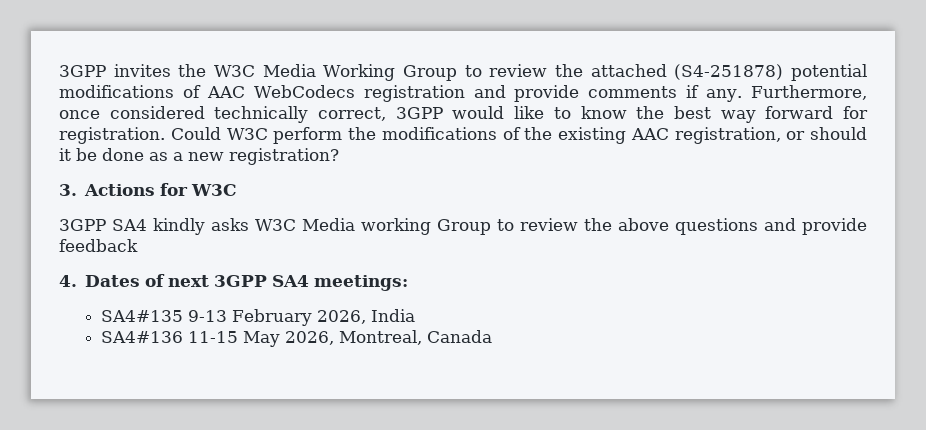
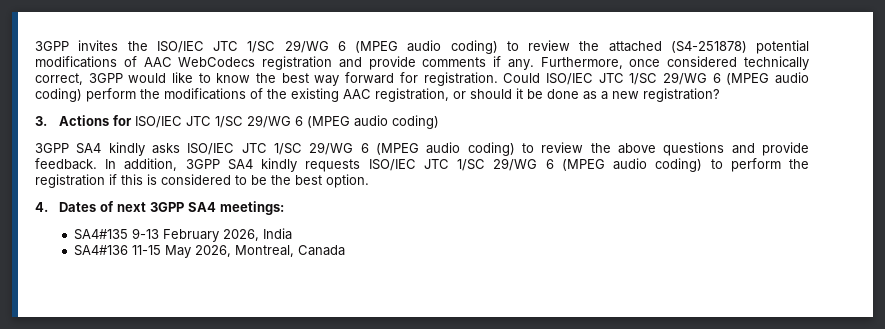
[214,64,457,81] W3C Media Working Group -> [156,40,498,54] ISO/IEC JTC 1/SC 29/WG 6 (MPEG audio coding)
[226,128,268,140] W3C -> [545,72,810,85] [35,88,82,102] ISO/IEC JTC 1/SC 29/WG 6 (MPEG audio coding)
[191,184,238,196] [59,218,491,235] W3C // 3GPP SA4 kindly asks W3C Media working Group -> [135,115,440,129] [35,142,515,156] ISO/IEC JTC 1/SC 29/WG 6 (MPEG audio coding) // 3GPP SA4 kindly asks ISO/IEC JTC 1/SC 29/WG 6 (MPEG audio coding)
[59,239,138,252] feedback -> [35,158,810,172] [35,174,369,188] feedback. In addition, 3GPP SA4 kindly requests ISO/IEC JTC 1/SC 29/WG 6 (MPEG audio coding) to perform the registration if this is considered to be the best option.

